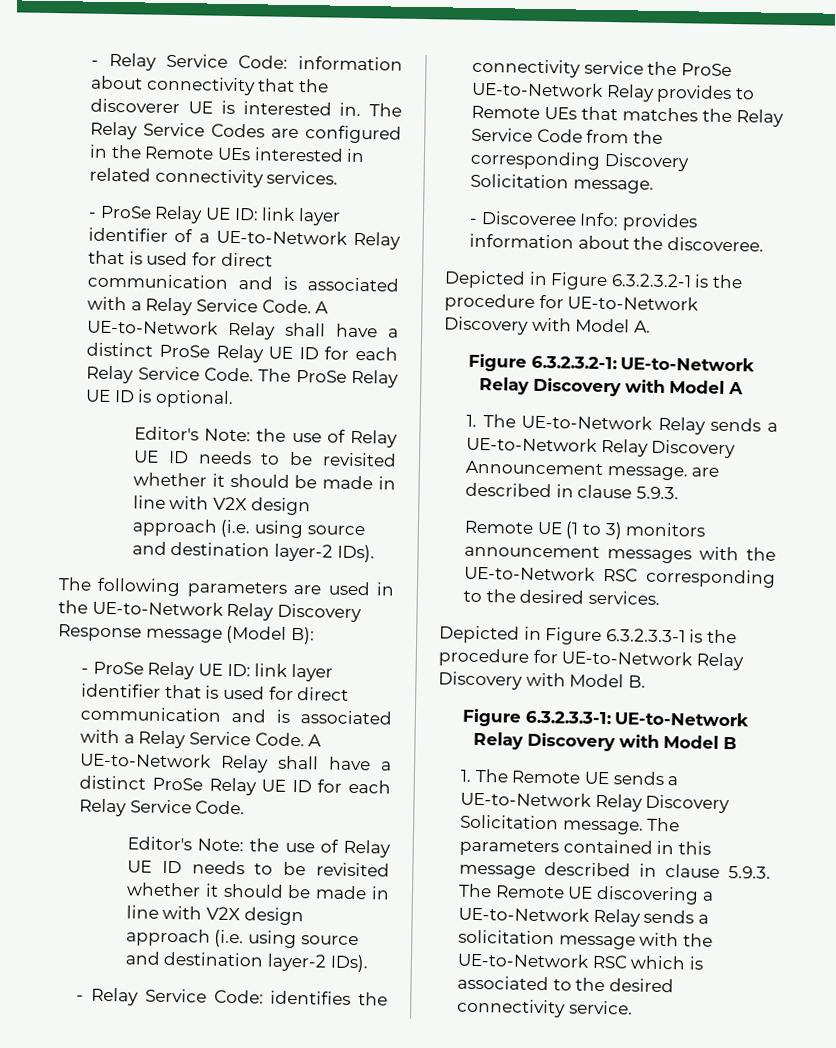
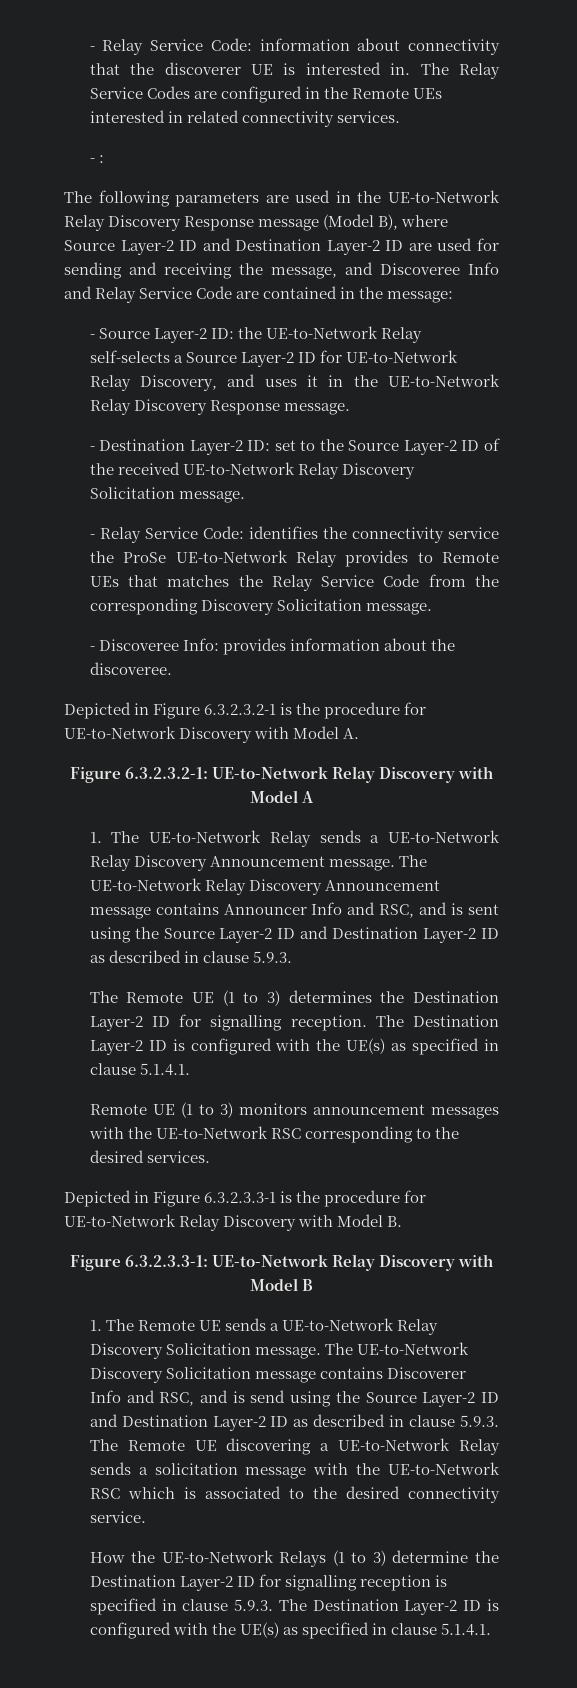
[99,205,341,226] [88,227,401,250] [88,250,273,267] [87,273,399,292] [87,296,330,316] [87,319,399,340] [86,342,398,363] [86,365,399,388] [85,389,235,408] [133,426,398,448] [132,450,397,467] [132,472,397,490] [132,495,311,516] [131,518,365,539] [131,541,375,563] ProSe Relay UE ID: link layer identifier of a UE-to-Network Relay that is used for direct communication and is associated with a Relay Service Code. A UE-to-Network Relay shall have a distinct ProSe Relay UE ID for each Relay Service Code. The ProSe Relay UE ID is optional. // Editor's Note: the use of Relay UE ID needs to be revisited whether it should be made in line with V2X design approach (i.e. using source and destination layer-2 IDs). -> [98,155,104,163] :
[290,626,315,645] [81,661,333,682] [81,683,350,701] [80,706,392,725] [80,729,323,749] [80,752,392,773] [79,775,391,796] [79,798,246,817] [126,836,391,858] [126,860,390,877] [125,882,391,900] [125,905,304,926] [125,928,359,949] [124,951,368,973] B): // - ProSe Relay UE ID: link layer identifier that is used for direct communication and is associated with a Relay Service Code. A UE-to-Network Relay shall have a distinct ProSe Relay UE ID for each Relay Service Code. // Editor's Note: the use of Relay UE ID needs to be revisited whether it should be made in line with V2X design approach (i.e. using source and destination layer-2 IDs). -> [378,214,449,230] [64,238,499,255] [64,262,499,279] [64,286,454,303] [89,326,423,343] [89,350,459,367] [89,374,500,391] [89,399,350,415] [89,438,500,455] [89,462,415,479] [89,487,245,503] B), where Source Layer-2 ID and Destination Layer-2 ID are used for sending and receiving the message, and Discoveree Info and Relay Service Code are contained in the message: // - Source Layer-2 ID: the UE-to-Network Relay self-selects a Source Layer-2 ID for UE-to-Network Relay Discovery, and uses it in the UE-to-Network Relay Discovery Response message. // - Destination Layer-2 ID: set to the Source Layer-2 ID of the received UE-to-Network Relay Discovery Solicitation message.
[691,467,720,477] [465,482,680,500] are described in clause 5.9.3. -> [398,855,427,867] [89,878,440,895] [89,902,500,919] [89,926,500,943] [89,950,292,963] [89,990,500,1006] [89,1014,499,1031] [89,1038,499,1055] [89,1063,190,1076] The UE-to-Network Relay Discovery Announcement message contains Announcer Info and RSC, and is sent using the Source Layer-2 ID and Destination Layer-2 ID as described in clause 5.9.3. // The Remote UE (1 to 3) determines the Destination Layer-2 ID for signalling reception. The Destination Layer-2 ID is configured with the UE(s) as specified in clause 5.1.4.1.
[459,839,712,857] [459,864,537,879] parameters contained in this message -> [356,1342,469,1355] [89,1367,466,1383] [89,1390,499,1407] [89,1414,309,1431] UE-to-Network Discovery Solicitation message contains Discoverer Info and RSC, and is send using the Source Layer-2 ID and Destination Layer-2 ID as
(633, 1007) none -> [89,1550,500,1567] [89,1574,448,1591] [89,1598,500,1615] [89,1622,492,1639] // How the UE-to-Network Relays (1 to 3) determine the Destination Layer-2 ID for signalling reception is specified in clause 5.9.3. The Destination Layer-2 ID is configured with the UE(s) as specified in clause 5.1.4.1.

